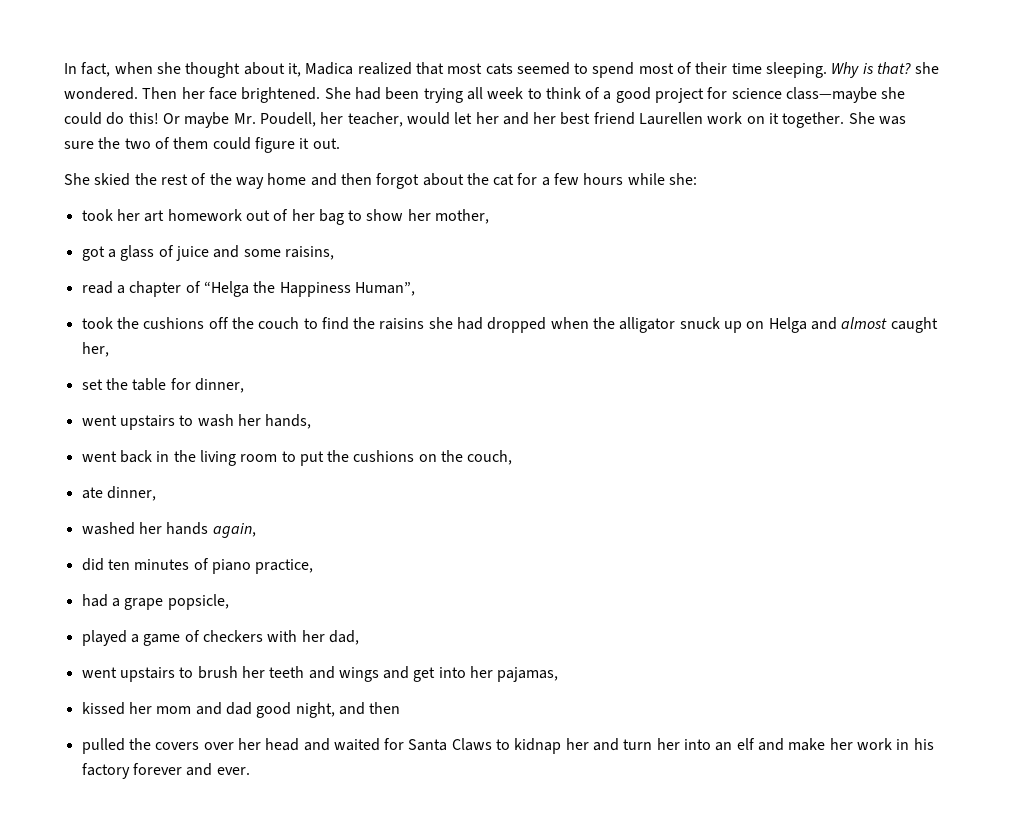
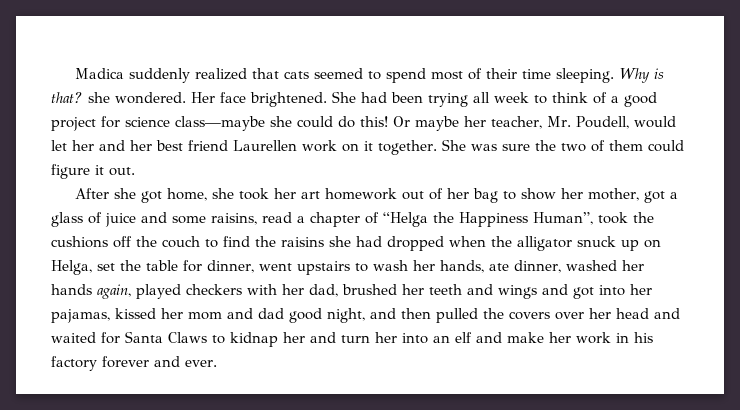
[64,62,354,78] In fact, when she thought about it, Madica -> [75,68,191,83] Madica suddenly
[447,63,483,74] most -> (280, 73) none
[142,87,205,99] Then her -> [191,92,215,103] Her
[233,112,403,127] Mr. Poudell, her teacher, -> [464,116,629,129] her teacher, Mr. Poudell,
[64,173,698,189] She skied the rest of the way home and then forgot about the cat for a few hours while she: // -> [75,188,235,203] After she got home, she
(490, 216) // -> (640, 194) none
(334, 253) // -> (257, 219) none
(415, 289) // -> (593, 218) none
[768,317,938,333] [81,342,109,357] Helga and almost caught her, // -> [51,260,92,275] Helga,
(244, 385) // -> (254, 266) none
[81,450,513,466] // went back in the living room to put the cushions on the couch, // -> (484, 266) none
(156, 493) // -> (561, 266) none
[81,558,314,574] [81,594,229,610] [81,630,200,646] // did ten minutes of piano practice, // had a grape popsicle, // played a game of -> [136,284,181,299] played
[81,666,238,682] // went upstairs to brush -> [342,284,397,295] brushed
[413,667,436,682] get -> [573,287,594,299] got
(559, 674) // -> (110, 316) none
(401, 708) // -> (431, 313) none

